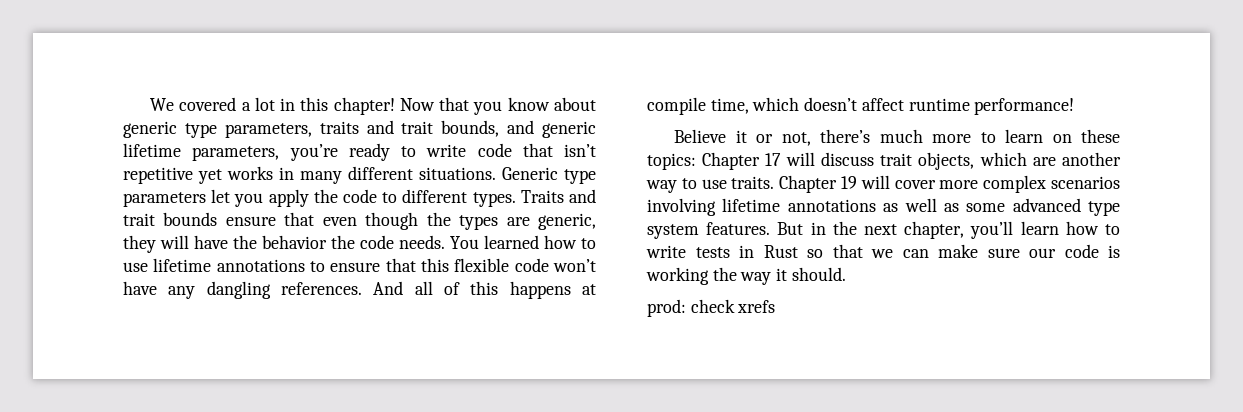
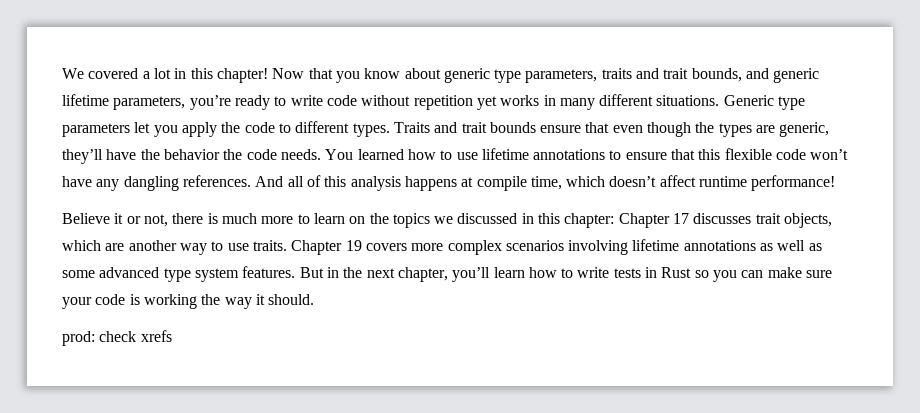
[522,143,596,157] [123,167,193,184] that isn’t repetitive -> [361,95,473,110] without repetition
[123,235,189,253] they will -> [62,149,103,164] they’ll
(499, 288) none -> [350,176,401,191] analysis
[820,129,871,143] there’s -> [172,213,218,224] there is
[1081,129,1120,143] [647,152,874,170] these topics: Chapter 17 will discuss -> [369,213,752,228] the topics we discussed in this chapter: Chapter 17 discusses
[860,175,936,189] will cover -> [365,243,407,251] covers
[832,244,893,258] that we -> [713,270,738,282] you
[1029,248,1056,258] our -> [62,297,92,309] your

